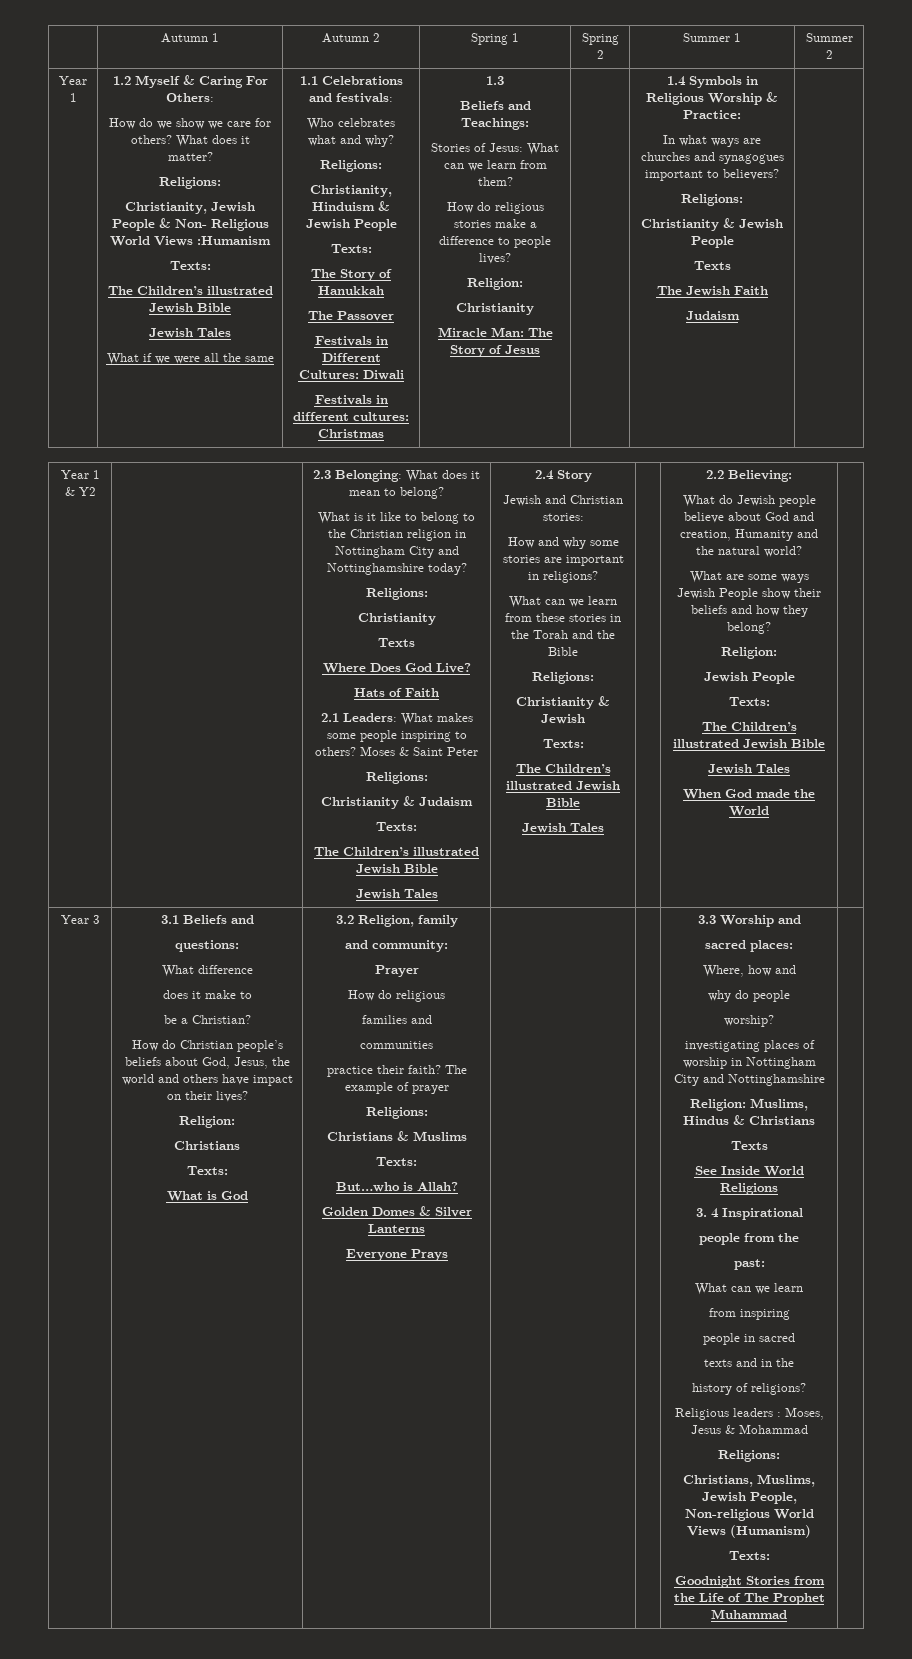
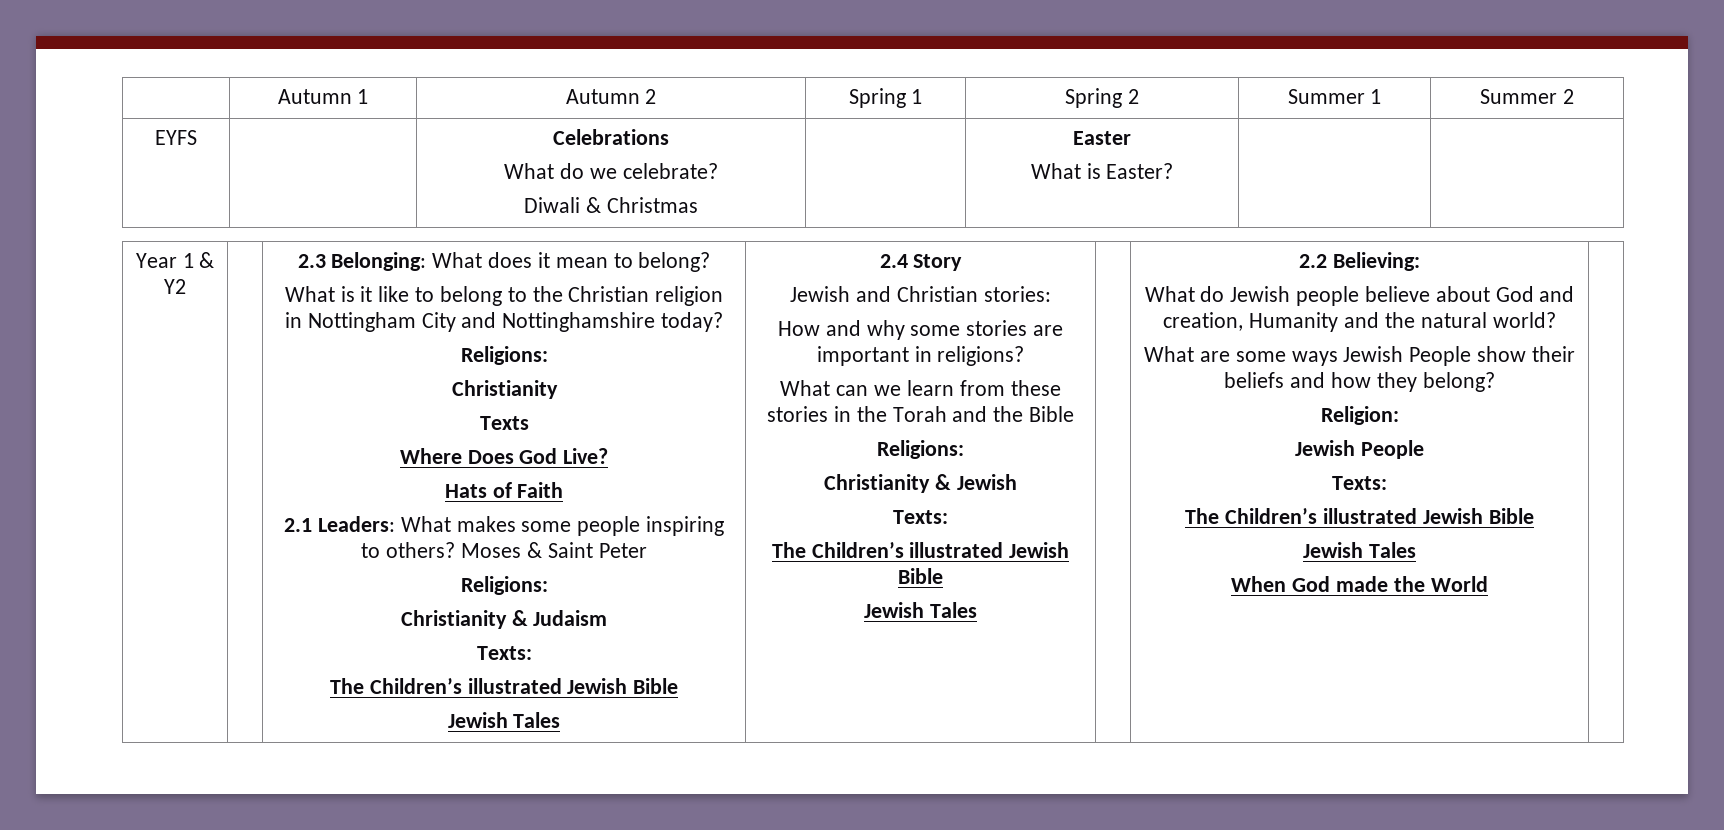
[59,76,87,85] [69,93,77,102] [112,75,268,88] [166,93,214,102] [109,118,271,129] [130,135,250,147] [167,152,213,161] [159,177,221,189] [125,202,255,214] [111,218,269,231] [110,236,271,246] [169,261,211,270] [107,286,273,295] [149,303,231,313] [149,328,231,338] [106,353,274,365] [299,76,403,85] [309,93,393,103] [307,118,395,130] [308,135,394,147] [320,160,382,172] [310,185,392,197] [312,201,390,211] [305,219,397,231] [330,244,372,253] [311,269,392,281] [318,286,384,295] [308,311,394,321] [314,336,388,346] [321,353,381,362] [298,370,404,380] [314,395,388,405] [293,412,409,421] [318,429,384,438] [486,76,504,85] [459,101,531,110] [461,118,529,130] [431,143,559,155] [443,160,547,171] [477,177,513,186] [446,202,544,214] [453,219,537,228] [439,236,551,248] [479,253,511,264] [467,278,523,290] [456,303,534,315] [437,327,553,337] [450,345,540,357] [666,76,758,88] [646,92,778,105] [683,110,741,119] [663,135,761,147] [640,152,784,164] [645,169,779,181] [681,194,743,206] [641,218,783,231] [690,236,734,248] [693,261,731,270] [656,286,768,296] [685,311,740,320] Year 1 | 1.2 Myself & Caring For Others: // How do we show we care for others? What does it matter? // Religions: // Christianity, Jewish People & Non- Religious World Views :Humanism // Texts: // The Children’s illustrated Jewish Bible // Jewish Tales // What if we were all the same | 1.1 Celebrations and festivals: // Who celebrates what and why? // Religions: // Christianity, Hinduism & Jewish People // Texts: // The Story of Hanukkah // The Passover // Festivals in Different Cultures: Diwali // Festivals in different cultures: Christmas | 1.3 // Beliefs and Teachings: // Stories of Jesus: What can we learn from them? // How do religious stories make a difference to people lives? // Religion: // Christianity // Miracle Man: The Story of Jesus | | 1.4 Symbols in Religious Worship & Practice: // In what ways are churches and synagogues important to believers? // Religions: // Christianity & Jewish People // Texts // The Jewish Faith // Judaism -> [155,130,197,145] [553,129,669,145] [504,163,718,179] [524,197,698,213] [1073,131,1131,145] [1030,163,1174,179] EYFS | | Celebrations // What do we celebrate? // Diwali & Christmas | | Easter // What is Easter? |
[60,915,100,924] [160,915,254,924] [175,940,239,952] [161,965,253,977] [162,990,252,999] [163,1015,251,1024] [131,1040,283,1052] [124,1057,290,1069] [121,1074,293,1086] [166,1091,248,1102] [179,1116,235,1128] [174,1141,240,1150] [186,1166,228,1175] [166,1191,248,1201] [335,915,458,927] [345,940,448,952] [374,965,419,977] [348,990,445,1002] [361,1015,432,1024] [360,1041,433,1049] [326,1065,467,1077] [344,1082,449,1094] [365,1107,428,1119] [326,1131,467,1141] [376,1157,417,1166] [335,1182,458,1192] [321,1206,472,1217] [368,1224,425,1233] [345,1249,448,1261] [697,915,801,927] [705,940,793,952] [702,965,796,977] [708,990,790,1002] [724,1015,774,1027] [684,1040,815,1052] [682,1057,816,1069] [673,1074,825,1086] [690,1098,808,1111] [683,1115,815,1125] [730,1141,768,1150] [694,1166,804,1176] [720,1183,778,1195] [695,1208,803,1220] [699,1233,799,1245] [733,1259,765,1270] [695,1283,803,1295] [708,1308,790,1320] [703,1333,795,1345] [704,1358,794,1367] [692,1383,806,1395] [674,1407,824,1420] [690,1424,808,1434] [718,1450,780,1462] [683,1474,815,1487] [701,1492,797,1504] [684,1509,814,1521] [687,1525,811,1538] [728,1551,770,1560] [674,1576,825,1588] [673,1593,825,1605] [711,1609,787,1619] // Year 3 | 3.1 Beliefs and // questions: // What difference // does it make to // be a Christian? // How do Christian people’s beliefs about God, Jesus, the world and others have impact on their lives? // Religion: // Christians // Texts: // What is God | 3.2 Religion, family // and community: // Prayer // How do religious // families and // communities // practice their faith? The example of prayer // Religions: // Christians & Muslims // Texts: // But…who is Allah? // Golden Domes & Silver Lanterns // Everyone Prays | | | 3.3 Worship and // sacred places: // Where, how and // why do people // worship? // investigating places of worship in Nottingham City and Nottinghamshire // Religion: Muslims, Hindus & Christians // Texts // See Inside World Religions // 3. 4 Inspirational // people from the // past: // What can we learn // from inspiring // people in sacred // texts and in the // history of religions? // Religious leaders : Moses, Jesus & Mohammad // Religions: // Christians, Muslims, Jewish People, Non-religious World Views (Humanism) // Texts: // Goodnight Stories from the Life of The Prophet Muhammad | -> (1488, 584) none

